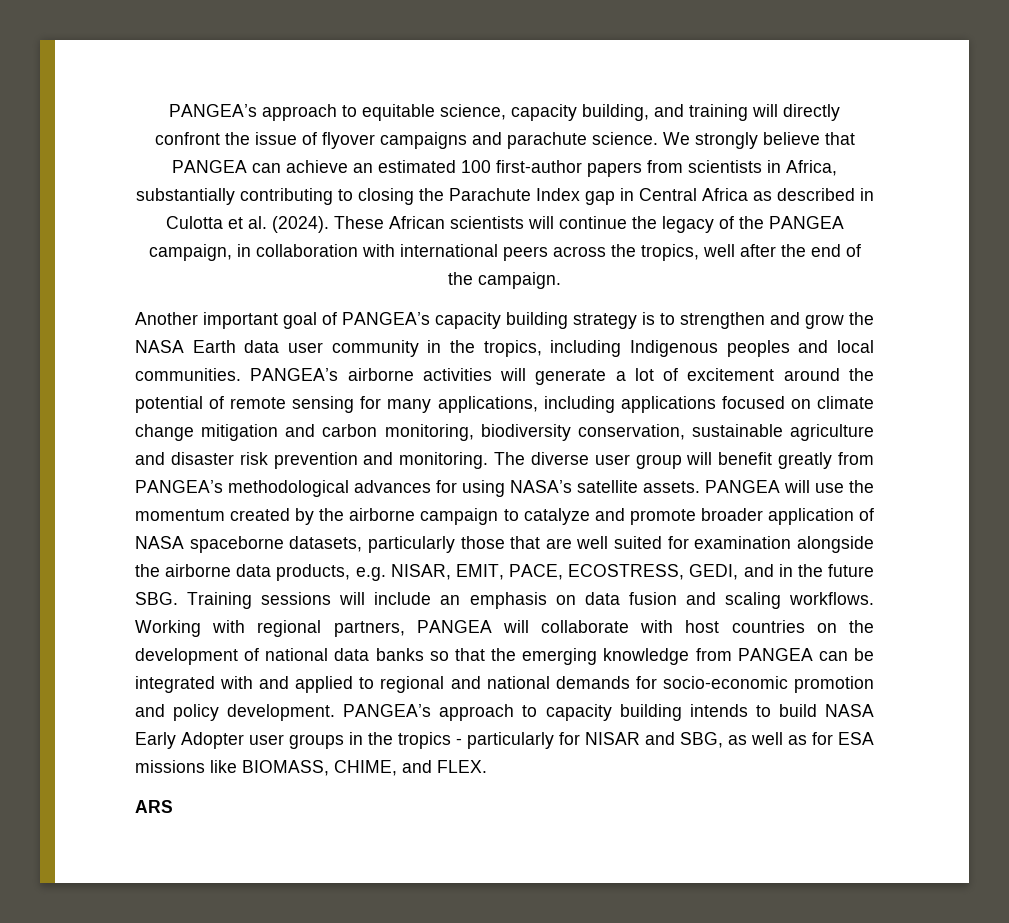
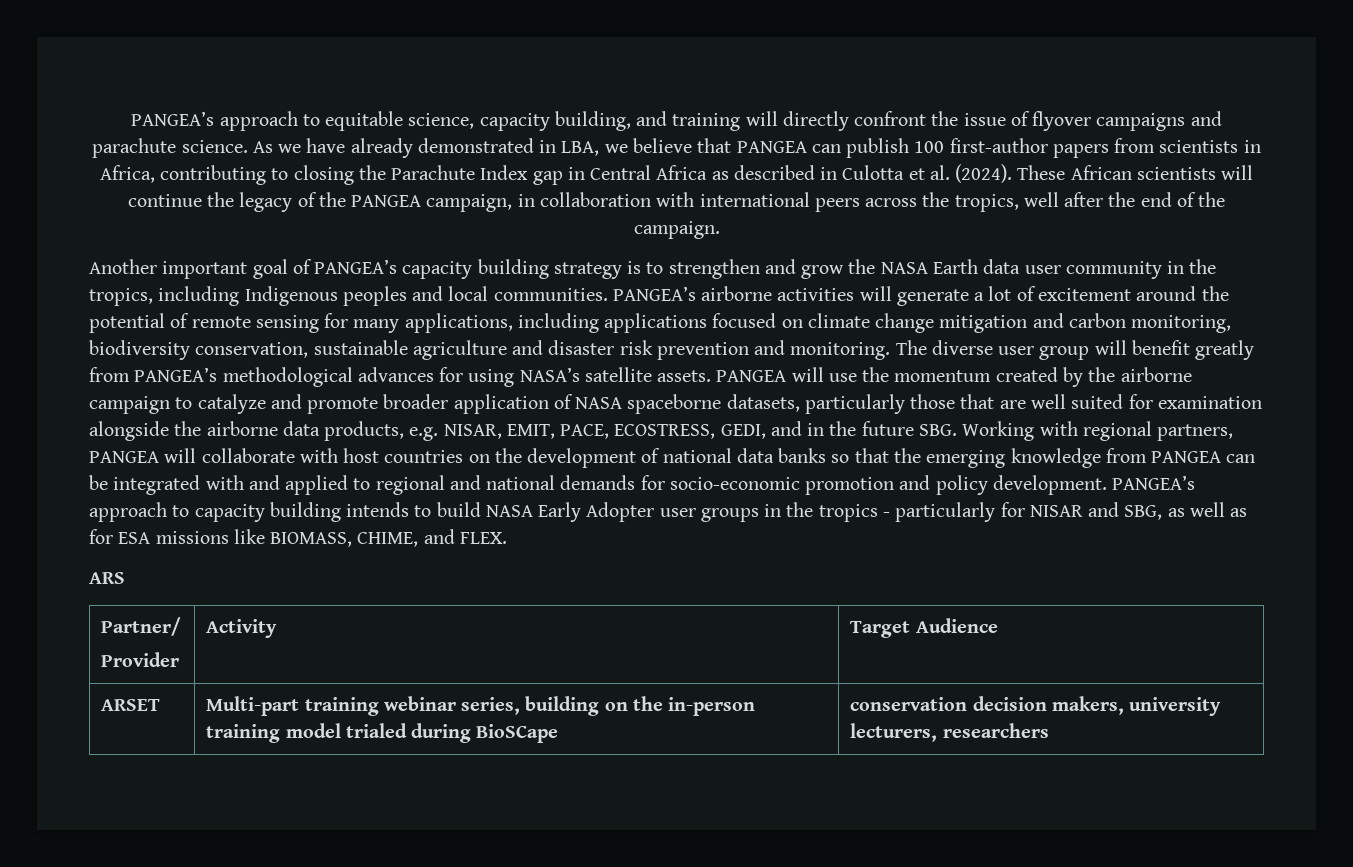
[662,132,758,149] We strongly -> [252,138,628,158] As we have already demonstrated in LBA, we
[286,160,456,173] achieve an estimated -> [846,138,910,158] publish
[135,188,235,205] substantially -> (155, 174) none
[187,592,875,609] Training sessions will include an emphasis on data fusion and scaling workflows. -> (957, 430) none
(173, 806) none -> [101,617,182,636] [101,652,180,667] [206,619,278,638] [850,618,998,638] [101,699,161,711] [206,696,756,716] [206,723,559,743] [850,696,1222,716] [850,723,1049,742] // Partner/ // Provider | Activity | Target Audience // ARSET | Multi-part training webinar series, building on the in-person training model trialed during BioSCape | conservation decision makers, university lecturers, researchers

